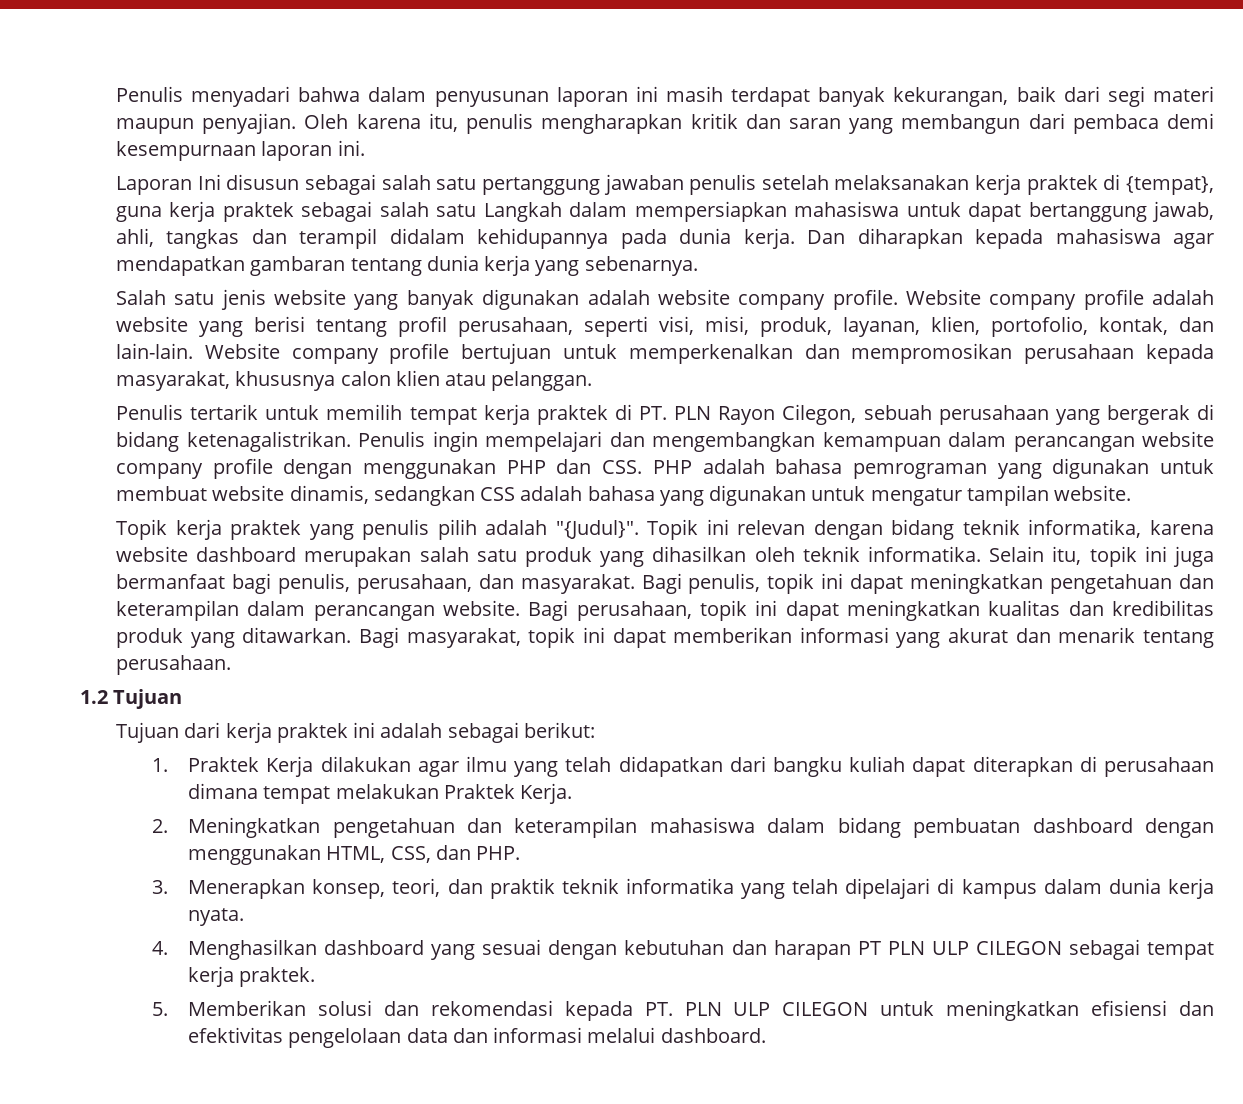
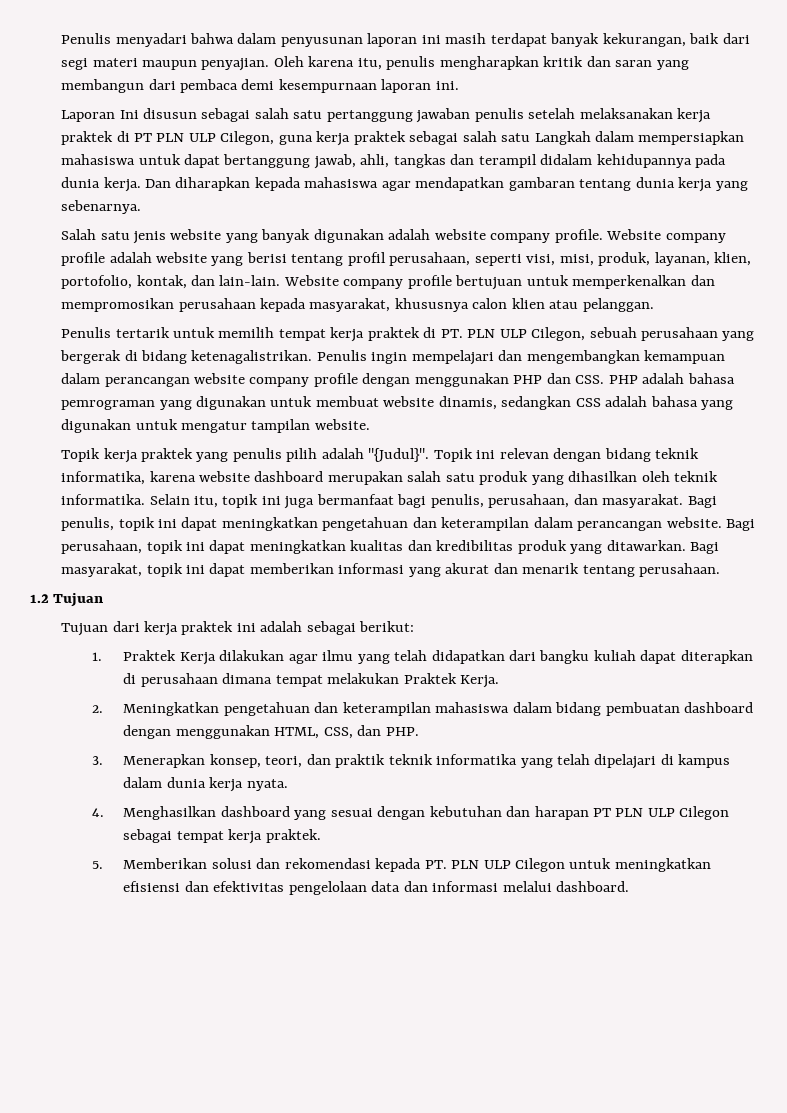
[1125,176,1214,195] {tempat}, -> [134,131,275,145] PT PLN ULP Cilegon,
[718,406,776,425] Rayon -> [499,329,527,338] ULP
[975,941,1062,955] CILEGON -> [679,806,730,820] Cilegon
[782,1002,869,1016] CILEGON -> [515,858,566,872] Cilegon

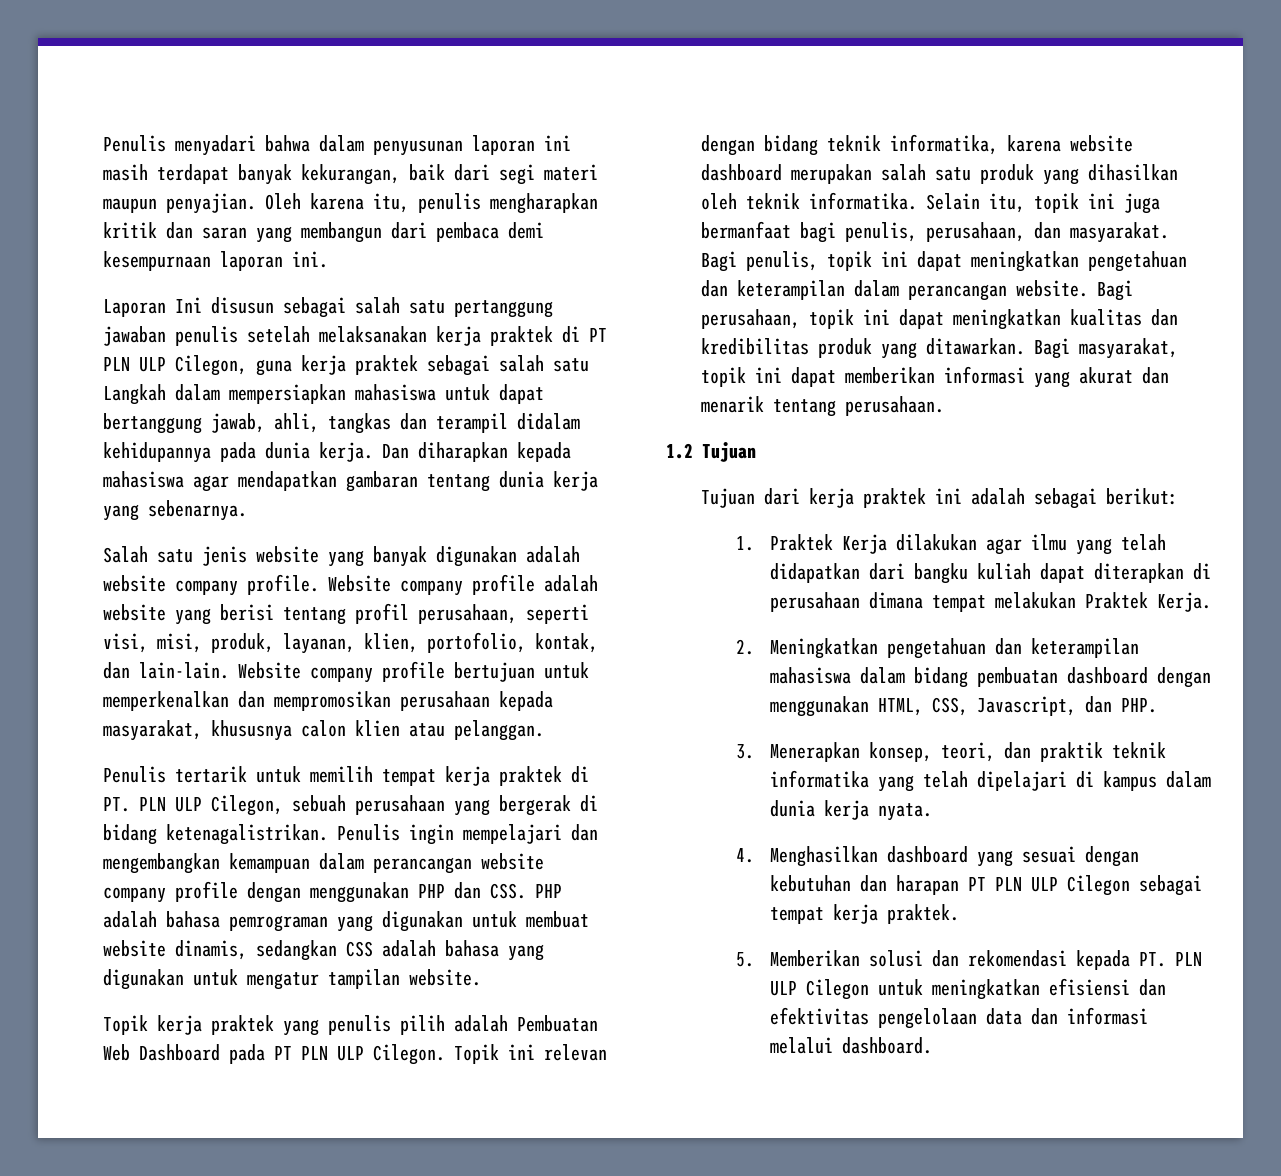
[368,448,430,462] "{Judul}". -> [516,1015,598,1032] [102,1044,445,1065] Pembuatan Web Dashboard pada PT PLN ULP Cilegon.
(353, 733) none -> [977,696,1077,716] Javascript,

